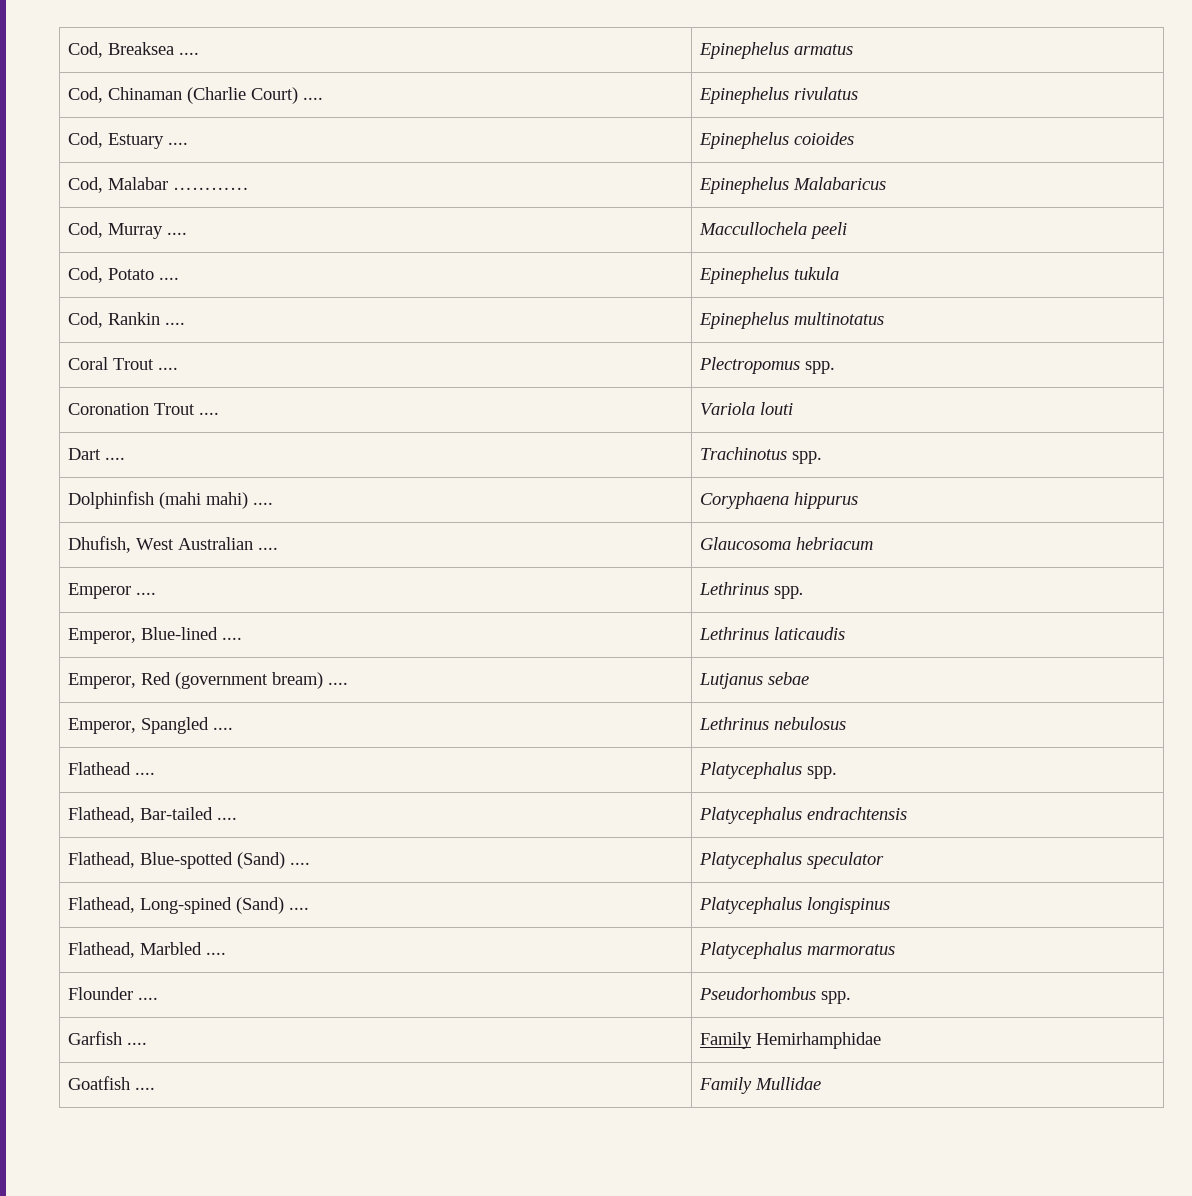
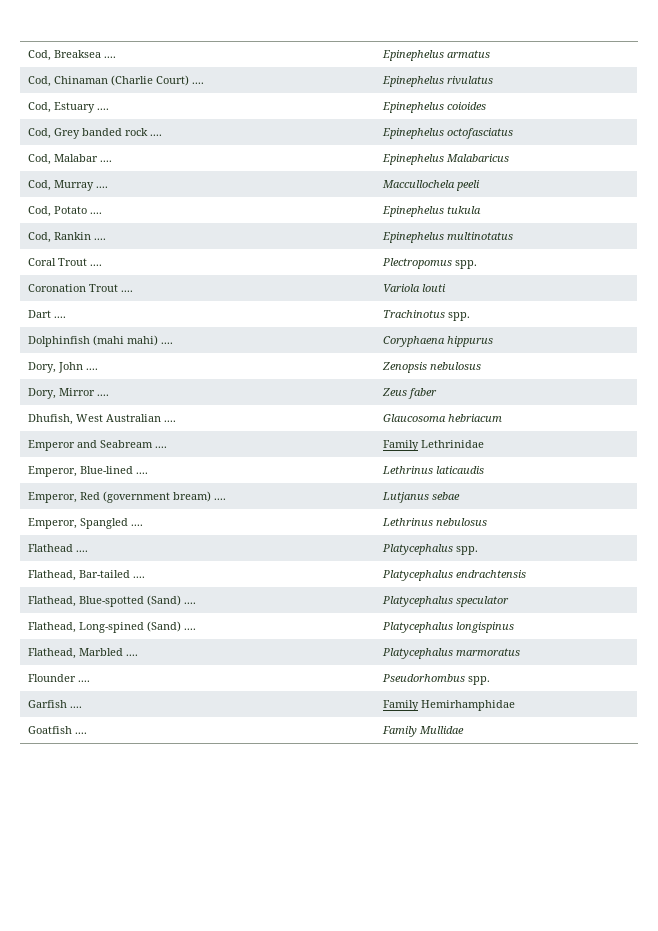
(855, 138) none -> [27,128,162,139] [381,128,513,139] // Cod, Grey banded rock .... | Epinephelus octofasciatus
[173,187,250,190] ………… -> [99,160,112,162] ....
(859, 500) none -> [27,362,98,373] [381,362,481,373] [27,388,109,399] [381,388,437,399] // Dory, John .... | Zenopsis nebulosus // Dory, Mirror .... | Zeus faber
[136,592,157,595] [699,582,805,599] .... | Lethrinus spp. -> [76,440,167,448] [382,440,484,451] and Seabream .... | Family Lethrinidae

